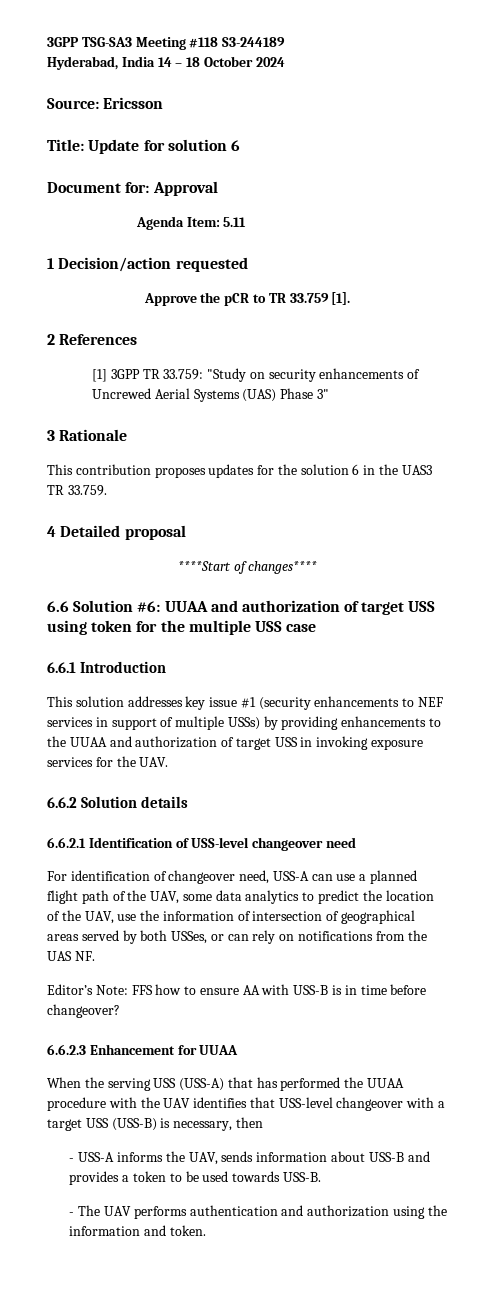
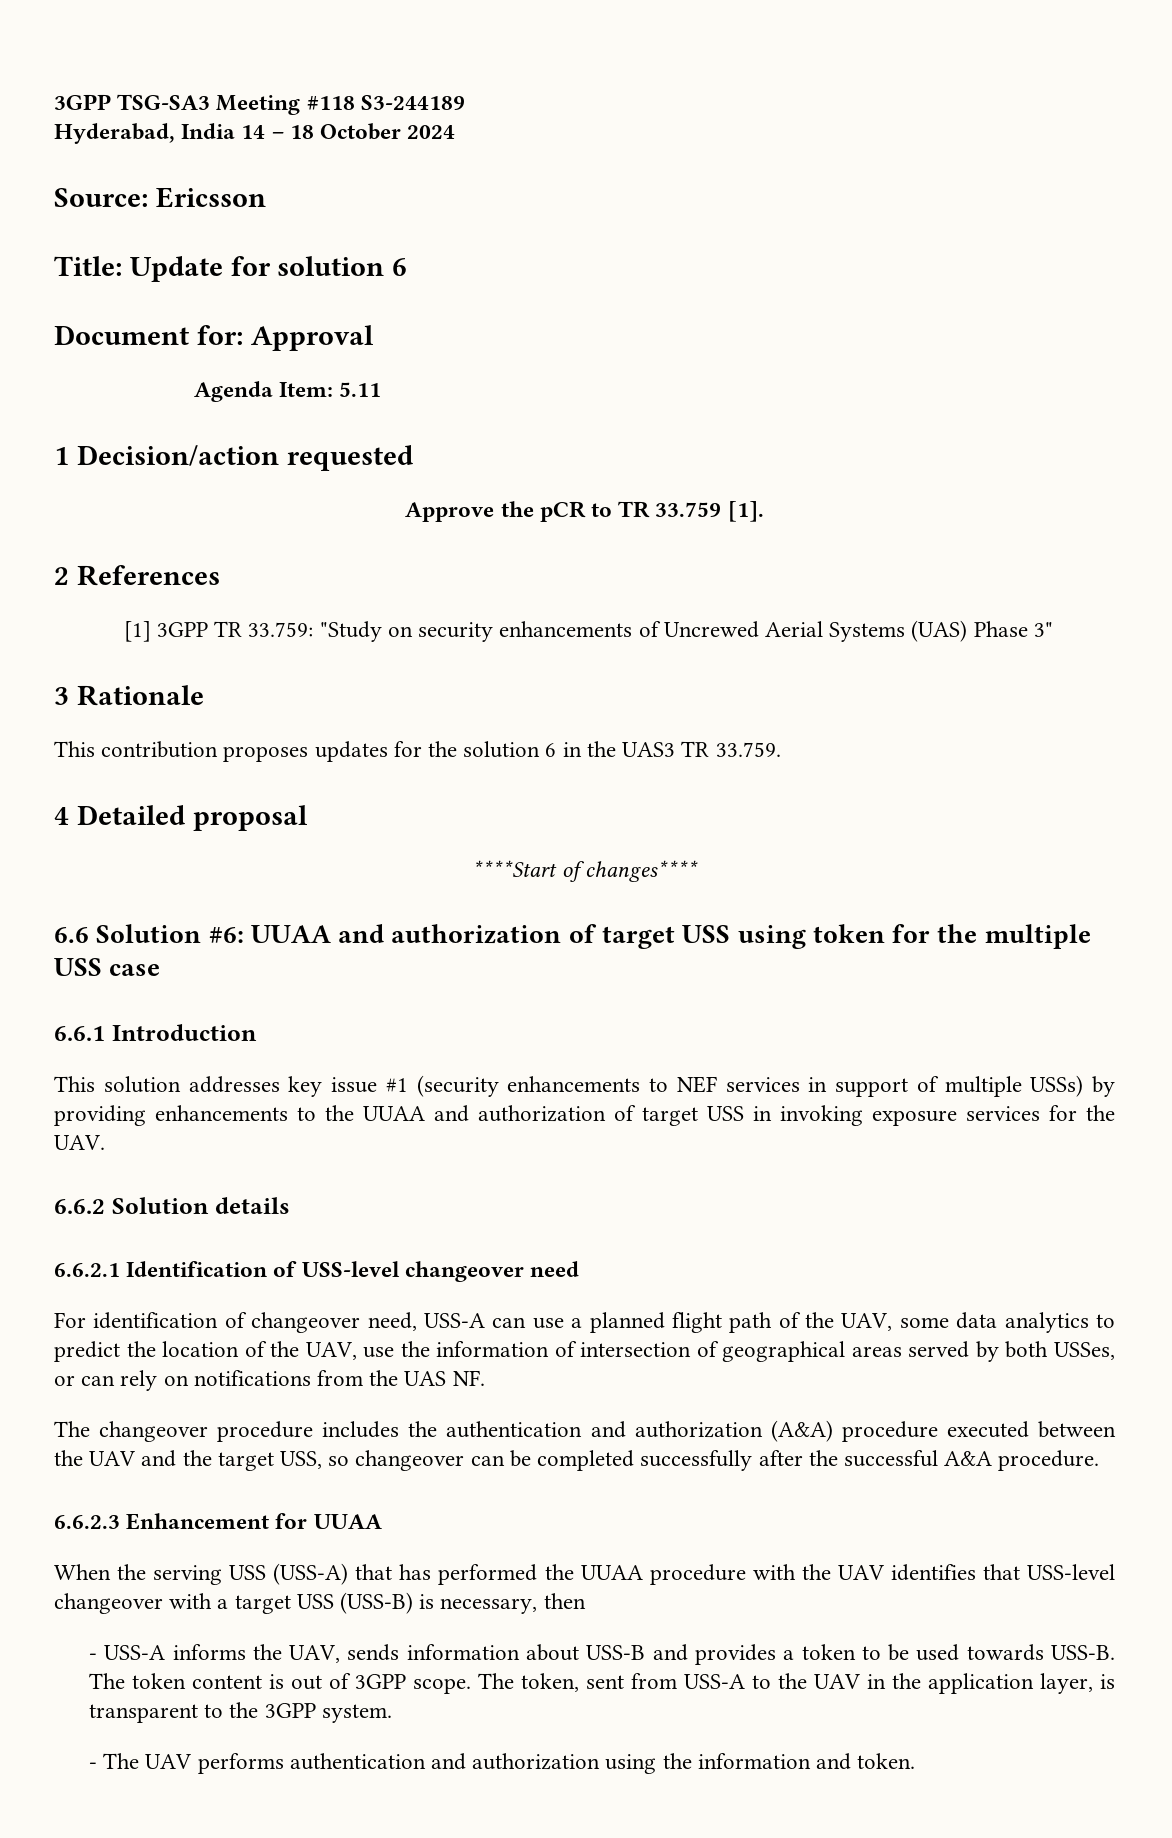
[47,984,427,995] [47,1004,120,1018] Editor’s Note: FFS how to ensure AA with USS-B is in time before changeover? -> [54,1420,1116,1442] [54,1450,1100,1471] The changeover procedure includes the authentication and authorization (A&A) procedure executed between the UAV and the target USS, so changeover can be completed successfully after the successful A&A procedure.
(321, 1177) none -> [88,1673,1115,1694] [88,1702,392,1723] The token content is out of 3GPP scope. The token, sent from USS-A to the UAV in the application layer, is transparent to the 3GPP system.

